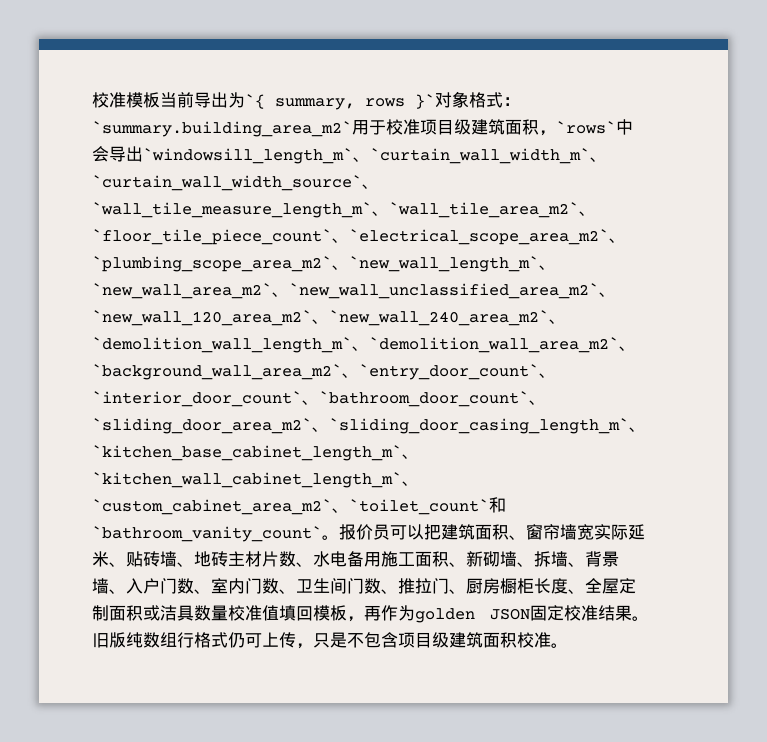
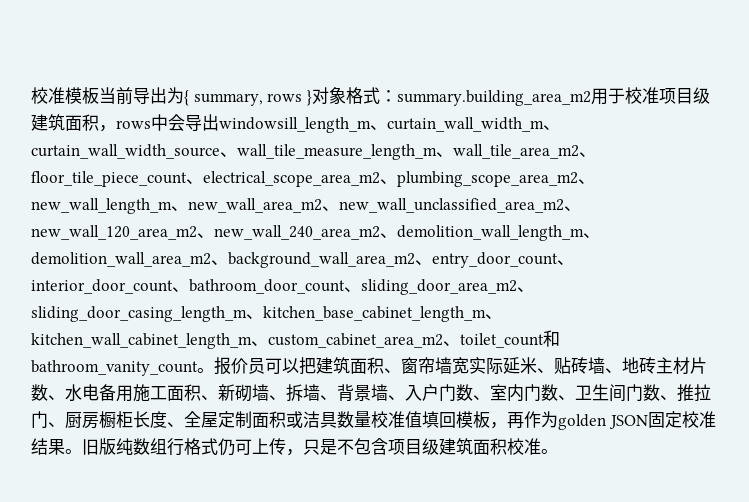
[245,94,265,109] `{ -> [184,90,189,106] {
[415,94,435,109] }` -> [306,90,312,106] }
[92,121,352,137] `summary.building_area_m2` -> [396,90,591,106] summary.building_area_m2
[556,121,616,134] `rows` -> [116,120,151,129] rows
[143,148,607,164] [92,175,379,191] [92,202,596,218] [92,229,626,245] [92,256,556,272] [92,283,616,299] [92,310,566,326] [92,337,636,353] [92,364,556,380] [92,391,546,407] [92,418,646,434] [92,445,419,461] [92,472,419,488] [92,497,506,515] [92,526,322,542] `windowsill_length_m`、`curtain_wall_width_m`、`curtain_wall_width_source`、`wall_tile_measure_length_m`、`wall_tile_area_m2`、`floor_tile_piece_count`、`electrical_scope_area_m2`、`plumbing_scope_area_m2`、`new_wall_length_m`、`new_wall_area_m2`、`new_wall_unclassified_area_m2`、`new_wall_120_area_m2`、`new_wall_240_area_m2`、`demolition_wall_length_m`、`demolition_wall_area_m2`、`background_wall_area_m2`、`entry_door_count`、`interior_door_count`、`bathroom_door_count`、`sliding_door_area_m2`、`sliding_door_casing_length_m`、`kitchen_base_cabinet_length_m`、`kitchen_wall_cabinet_length_m`、`custom_cabinet_area_m2`、`toilet_count`和`bathroom_vanity_count` -> [219,117,560,133] [31,144,596,160] [31,171,595,187] [31,198,581,214] [31,225,600,241] [31,252,574,268] [31,279,534,295] [31,306,502,322] [31,330,560,349] [31,360,198,376] windowsill_length_m、curtain_wall_width_m、curtain_wall_width_source、wall_tile_measure_length_m、wall_tile_area_m2、floor_tile_piece_count、electrical_scope_area_m2、plumbing_scope_area_m2、new_wall_length_m、new_wall_area_m2、new_wall_unclassified_area_m2、new_wall_120_area_m2、new_wall_240_area_m2、demolition_wall_length_m、demolition_wall_area_m2、background_wall_area_m2、entry_door_count、interior_door_count、bathroom_door_count、sliding_door_area_m2、sliding_door_casing_length_m、kitchen_base_cabinet_length_m、kitchen_wall_cabinet_length_m、custom_cabinet_area_m2、toilet_count和bathroom_vanity_count

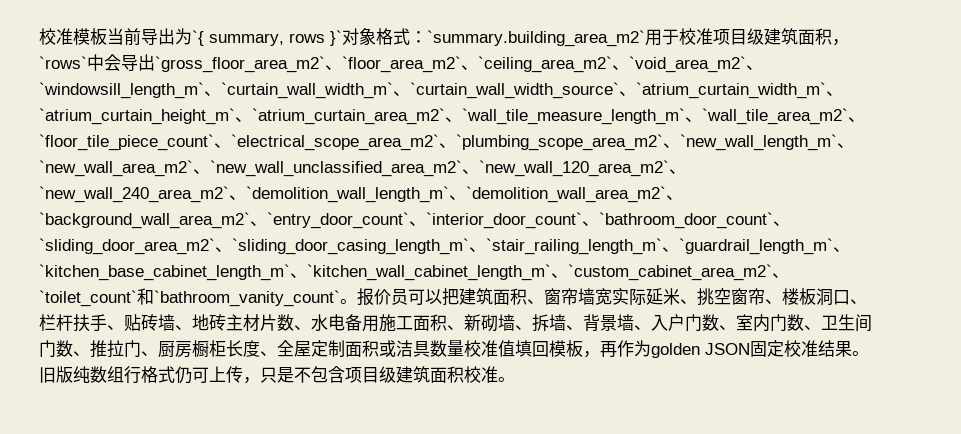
[184,90,189,106] { -> [192,30,204,46] `{
[306,90,312,106] } -> [330,30,342,46] }`
[396,90,591,106] summary.building_area_m2 -> [427,30,645,47] `summary.building_area_m2`
[116,120,151,129] rows -> [39,56,87,69] `rows`
[219,117,560,133] [31,144,596,160] [31,171,595,187] [31,198,581,214] [31,225,600,241] [31,252,574,268] [31,279,534,295] [31,306,502,322] [31,330,560,349] [31,360,198,376] windowsill_length_m、curtain_wall_width_m、curtain_wall_width_source、wall_tile_measure_length_m、wall_tile_area_m2、floor_tile_piece_count、electrical_scope_area_m2、plumbing_scope_area_m2、new_wall_length_m、new_wall_area_m2、new_wall_unclassified_area_m2、new_wall_120_area_m2、new_wall_240_area_m2、demolition_wall_length_m、demolition_wall_area_m2、background_wall_area_m2、entry_door_count、interior_door_count、bathroom_door_count、sliding_door_area_m2、sliding_door_casing_length_m、kitchen_base_cabinet_length_m、kitchen_wall_cabinet_length_m、custom_cabinet_area_m2、toilet_count和bathroom_vanity_count -> [155,56,763,73] [39,82,843,99] [39,108,865,125] [39,134,854,151] [39,160,686,177] [39,186,683,203] [39,212,790,229] [39,238,850,255] [39,264,789,281] [39,288,340,307] `gross_floor_area_m2`、`floor_area_m2`、`ceiling_area_m2`、`void_area_m2`、`windowsill_length_m`、`curtain_wall_width_m`、`curtain_wall_width_source`、`atrium_curtain_width_m`、`atrium_curtain_height_m`、`atrium_curtain_area_m2`、`wall_tile_measure_length_m`、`wall_tile_area_m2`、`floor_tile_piece_count`、`electrical_scope_area_m2`、`plumbing_scope_area_m2`、`new_wall_length_m`、`new_wall_area_m2`、`new_wall_unclassified_area_m2`、`new_wall_120_area_m2`、`new_wall_240_area_m2`、`demolition_wall_length_m`、`demolition_wall_area_m2`、`background_wall_area_m2`、`entry_door_count`、`interior_door_count`、`bathroom_door_count`、`sliding_door_area_m2`、`sliding_door_casing_length_m`、`stair_railing_length_m`、`guardrail_length_m`、`kitchen_base_cabinet_length_m`、`kitchen_wall_cabinet_length_m`、`custom_cabinet_area_m2`、`toilet_count`和`bathroom_vanity_count`
(554, 370) none -> [697,288,867,306] [39,314,124,332] 挑空窗帘、楼板洞口、栏杆扶手、

